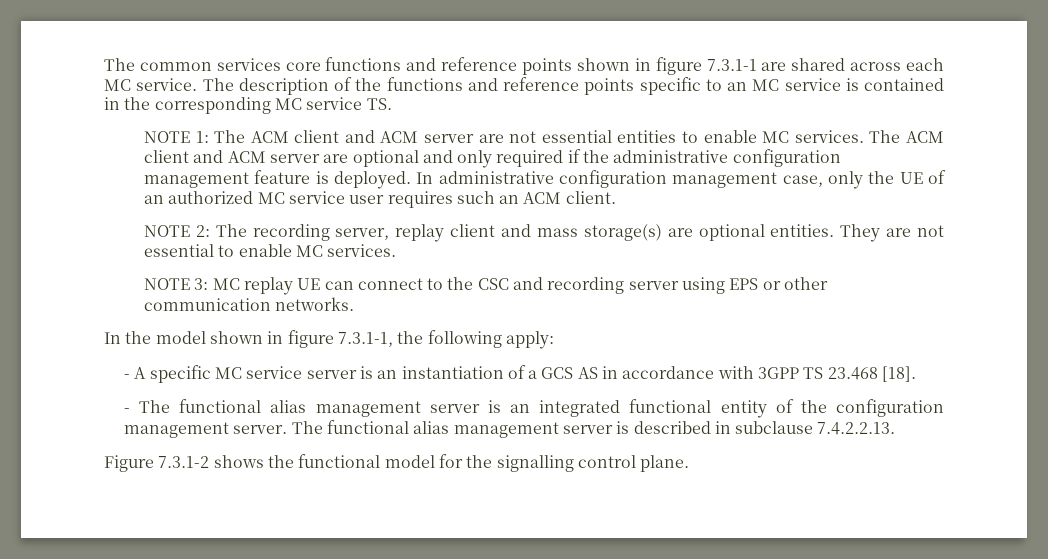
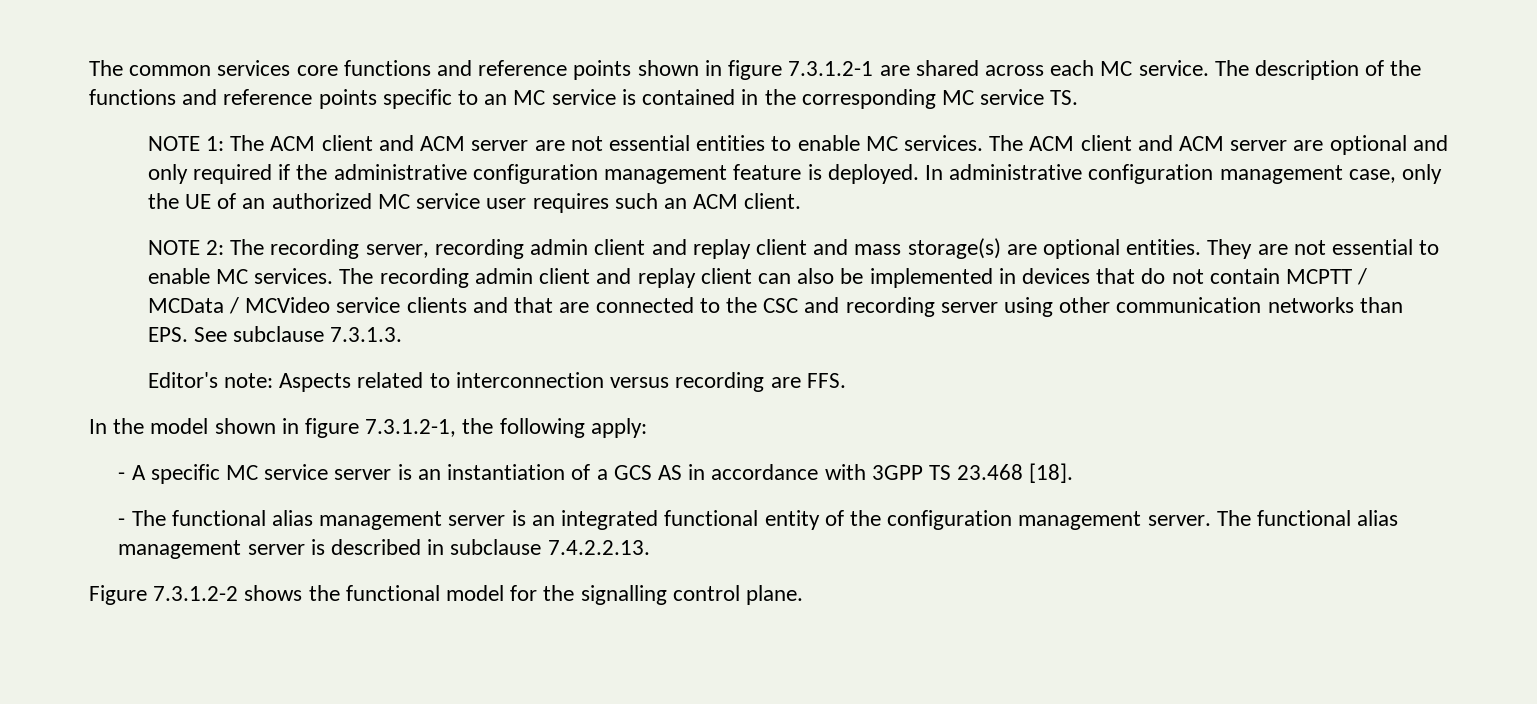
[706,59,757,71] 7.3.1-1 -> [788,61,874,76] 7.3.1.2-1
(390, 234) none -> [434,239,687,259] recording admin client and
[143,277,423,295] // NOTE 3: MC replay UE can connect -> [339,268,1368,288] [147,297,694,314] The recording admin client and replay client can also be implemented in devices that do not contain MCPTT / MCData / MCVideo service clients and that are connected
[729,277,829,290] [143,297,355,311] EPS or other communication networks. -> [1059,297,1403,313] [147,326,403,342] [147,372,846,392] other communication networks than EPS. See subclause 7.3.1.3. // Editor's note: Aspects related to interconnection versus recording are FFS.
[337,332,393,347] 7.3.1-1, -> [365,419,457,437] 7.3.1.2-1,
[158,456,210,468] 7.3.1-2 -> [153,586,239,601] 7.3.1.2-2

